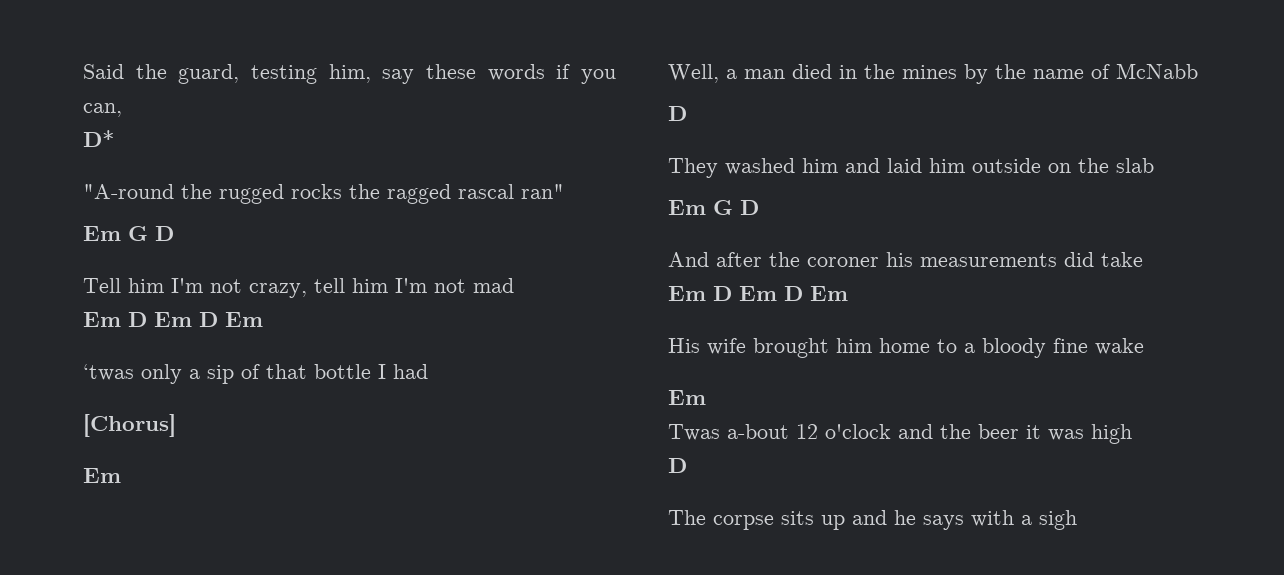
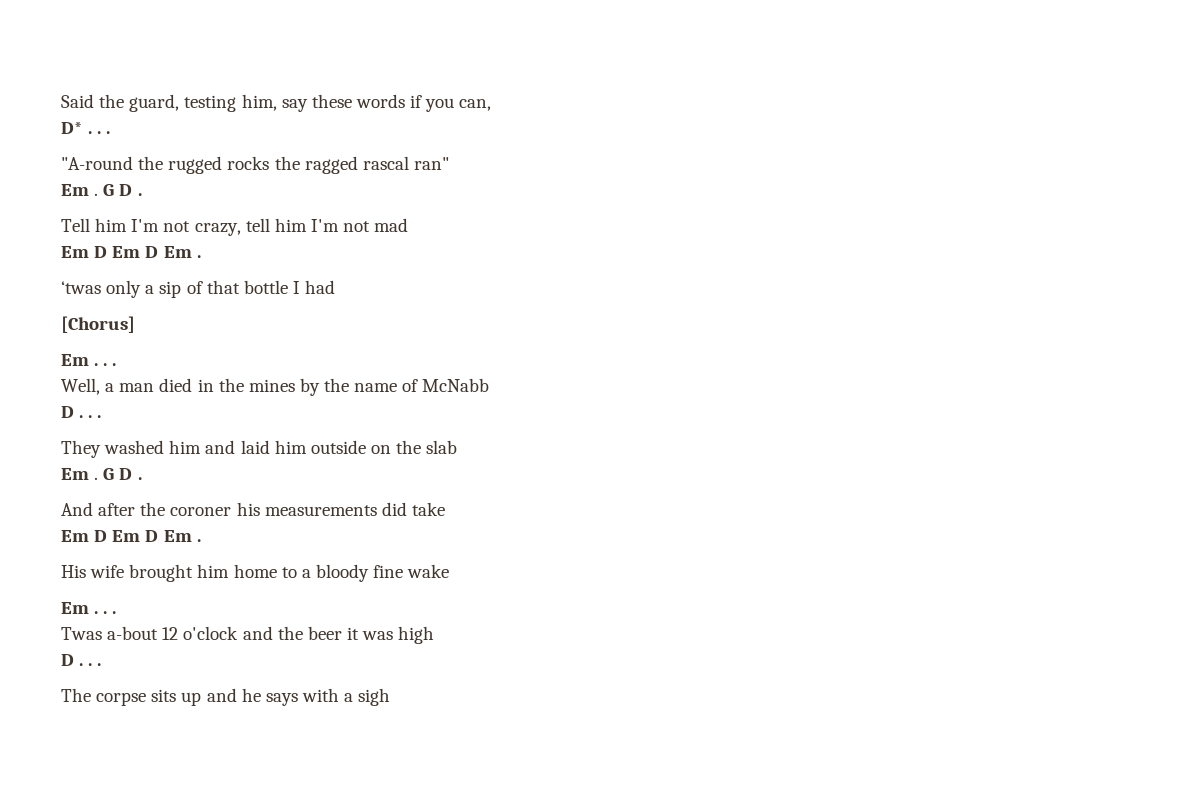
(115, 138) none -> [88,131,111,134] . . .
[128,226,174,241] G D -> [94,184,142,196] . G D .
(263, 319) none -> [196,255,201,258] .
(121, 475) none -> [94,363,117,366] . . .
(687, 113) none -> [79,415,102,418] . . .
[713,200,759,215] G D -> [94,468,142,480] . G D .
(848, 293) none -> [196,539,201,542] .
(706, 397) none -> [94,611,117,614] . . .
(687, 465) none -> [79,663,102,666] . . .

